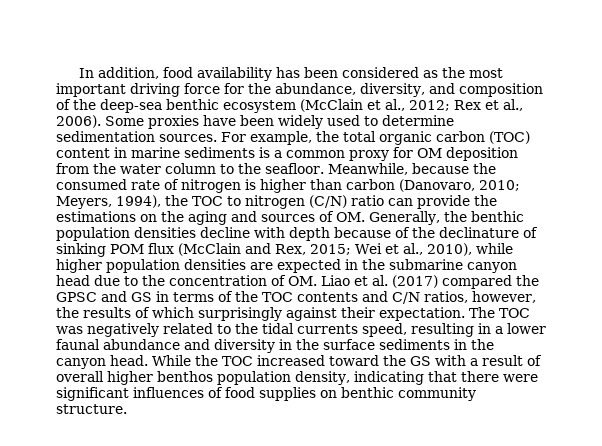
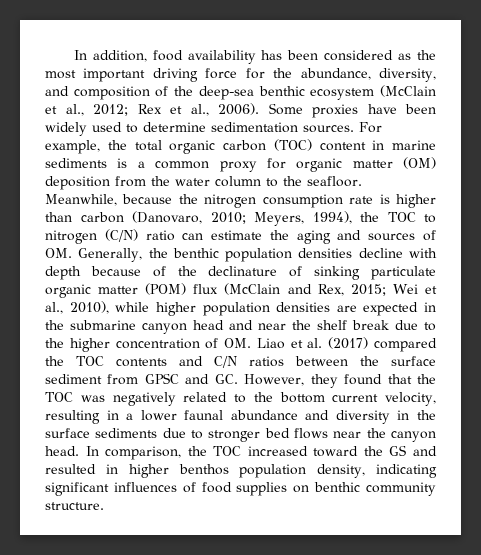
[417,148,442,158] OM -> [296,157,436,172] organic matter (OM)
[56,179,241,193] consumed rate of nitrogen -> [204,194,374,208] nitrogen consumption rate
[417,195,497,209] [56,211,157,222] provide the estimations on -> [211,230,263,240] estimate
[110,244,144,254] POM -> [371,266,436,280] [45,283,187,298] particulate organic matter (POM)
(90, 280) none -> [229,320,389,330] and near the shelf break
(165, 280) none -> [69,338,110,352] higher
[56,291,536,304] [56,307,495,321] GPSC and GS in terms of the TOC contents and C/N ratios, however, the results of which surprisingly against their expectation. The -> [76,356,436,368] [45,373,437,388] TOC contents and C/N ratios between the surface sediment from GPSC and GC. However, they found that the
[262,323,407,337] tidal currents speed, -> [279,392,437,406] bottom current velocity,
[454,339,467,350] in -> [162,428,362,442] due to stronger bed flows near
[152,355,191,366] While -> [85,446,182,460] In comparison,
[435,355,542,366] [56,371,104,382] with a result of overall -> [412,446,437,456] [45,464,118,474] and resulted in
[427,371,538,382] that there were -> (437, 471) none

